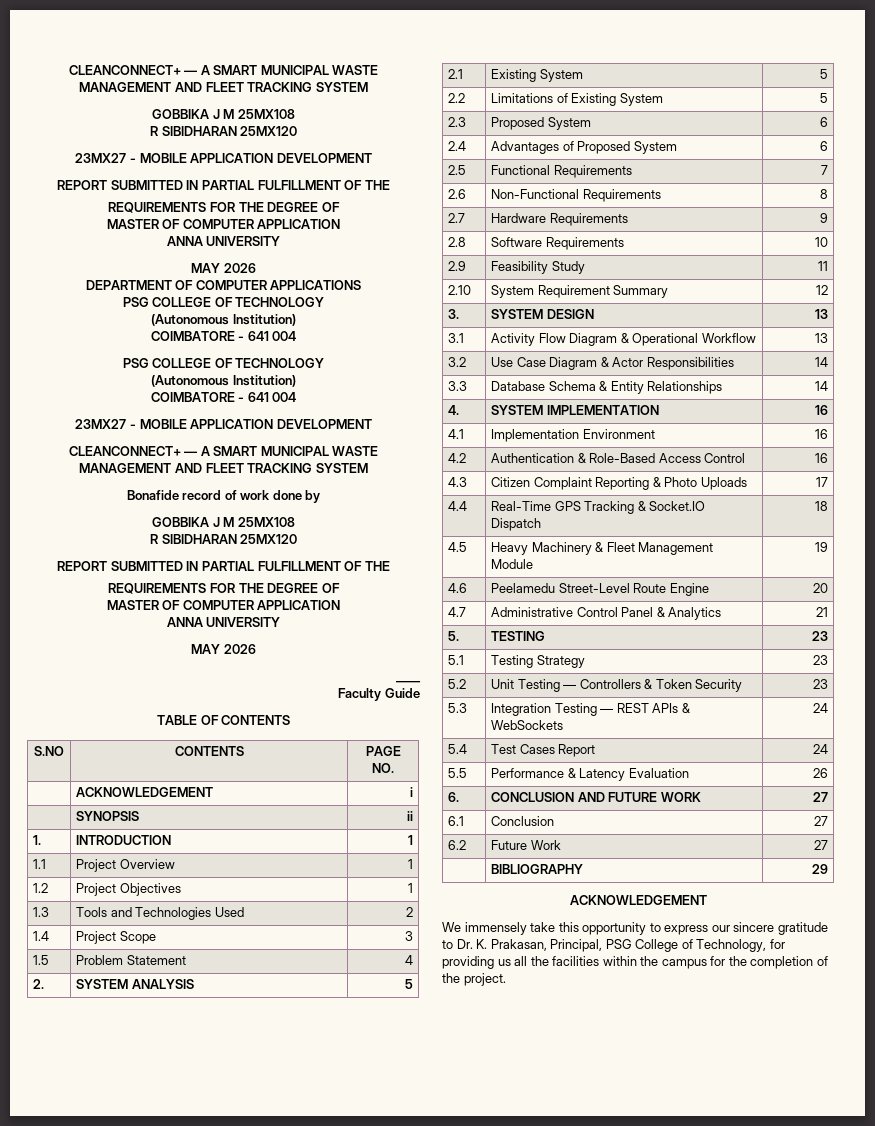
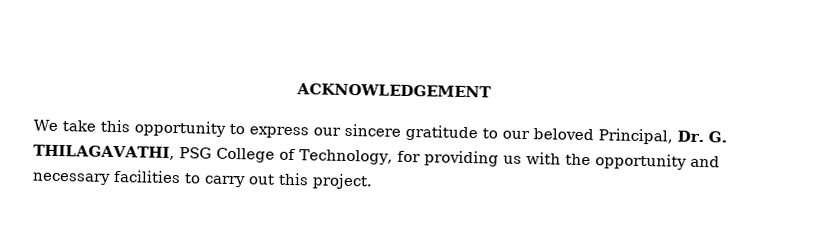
[68,65,379,75] [79,82,368,92] [152,109,295,119] [149,126,298,136] [75,153,372,163] [57,180,390,190] [108,202,340,213] [106,219,341,229] [166,236,281,246] [191,263,256,273] [85,280,362,290] [122,297,325,307] [151,314,296,326] [150,331,297,341] [122,358,325,368] [151,375,296,387] [150,392,297,402] [75,419,372,429] [68,446,379,456] [79,463,368,473] [126,490,321,503] [152,517,295,527] [149,534,298,544] [57,561,390,571] [108,583,340,594] [106,600,341,610] [166,617,281,627] [191,644,256,654] [396,681,421,683] [338,688,420,701] [156,715,291,725] [34,746,64,756] [174,746,244,756] [365,746,401,756] [372,763,394,773] [76,787,214,797] [409,787,413,797] [76,811,140,821] [406,811,413,821] [33,835,42,845] [76,835,172,845] [407,835,413,845] [33,859,47,869] [76,859,175,872] [407,859,413,869] [33,883,49,893] [76,883,181,896] [407,883,413,893] [33,907,50,917] [76,907,244,920] [405,907,413,917] [33,931,50,941] [76,931,156,944] [404,931,413,941] [33,955,50,965] [76,955,186,965] [404,955,413,965] [33,979,45,989] [76,979,194,989] [404,979,413,989] [448,69,464,79] [491,69,583,82] [819,69,828,79] [448,93,466,103] [491,93,663,106] [819,93,828,103] [448,117,467,127] [491,117,591,130] [819,117,828,127] [448,141,467,151] [491,141,677,154] [819,141,828,151] [448,165,467,175] [491,165,632,178] [820,165,828,175] [448,189,467,199] [491,189,661,202] [819,189,828,199] [448,213,466,223] [491,213,628,226] [819,213,828,223] [448,237,467,247] [491,237,624,250] [814,237,828,247] [448,261,467,271] [491,261,585,274] [817,261,828,271] [448,285,472,295] [491,285,669,298] [815,285,828,295] [448,309,460,319] [491,309,594,319] [814,309,828,319] [448,333,465,343] [491,333,756,346] [814,333,828,343] [448,357,467,367] [491,357,734,370] [814,357,828,367] [448,381,468,391] [491,381,723,394] [814,381,828,391] [448,405,460,415] [491,405,659,415] [814,405,828,415] [448,429,465,439] [491,429,655,442] [814,429,828,439] [448,453,467,463] [491,453,746,463] [814,453,828,463] [448,477,468,487] [491,477,747,490] [815,477,828,487] [448,501,468,511] [491,501,706,514] [491,518,542,531] [814,501,828,511] [448,542,468,552] [491,542,714,555] [491,559,534,569] [814,542,828,552] [448,583,468,593] [491,583,709,596] [812,583,828,593] [448,607,467,617] [491,607,722,620] [815,607,828,617] [448,631,460,641] [491,631,546,641] [811,631,828,641] [448,655,465,665] [491,655,585,668] [812,655,828,665] [448,679,467,689] [491,679,743,692] [812,679,828,689] [448,703,468,713] [491,703,690,716] [491,720,564,730] [812,703,828,713] [448,744,468,754] [491,744,596,757] [812,744,828,754] [448,768,468,778] [491,768,689,781] [812,768,828,778] [448,792,460,802] [491,792,701,802] [812,792,828,802] [448,816,465,826] [491,816,555,826] [813,816,828,826] [448,840,467,850] [491,840,561,850] [813,840,828,850] [491,864,584,874] [811,864,828,874] CLEANCONNECT+ — A SMART MUNICIPAL WASTE MANAGEMENT AND FLEET TRACKING SYSTEM // GOBBIKA J M 25MX108 // R SIBIDHARAN 25MX120 // 23MX27 - MOBILE APPLICATION DEVELOPMENT // REPORT SUBMITTED IN PARTIAL FULFILLMENT OF THE // REQUIREMENTS FOR THE DEGREE OF // MASTER OF COMPUTER APPLICATION // ANNA UNIVERSITY // MAY 2026 // DEPARTMENT OF COMPUTER APPLICATIONS // PSG COLLEGE OF TECHNOLOGY // (Autonomous Institution) // COIMBATORE - 641 004 // PSG COLLEGE OF TECHNOLOGY // (Autonomous Institution) // COIMBATORE - 641 004 // 23MX27 - MOBILE APPLICATION DEVELOPMENT // CLEANCONNECT+ — A SMART MUNICIPAL WASTE MANAGEMENT AND FLEET TRACKING SYSTEM // Bonafide record of work done by // GOBBIKA J M 25MX108 // R SIBIDHARAN 25MX120 // REPORT SUBMITTED IN PARTIAL FULFILLMENT OF THE // REQUIREMENTS FOR THE DEGREE OF // MASTER OF COMPUTER APPLICATION // ANNA UNIVERSITY // MAY 2026 // ____ // Faculty Guide // TABLE OF CONTENTS // S.NO | CONTENTS | PAGE NO. // | ACKNOWLEDGEMENT | i // | SYNOPSIS | ii // 1. | INTRODUCTION | 1 // 1.1 | Project Overview | 1 // 1.2 | Project Objectives | 1 // 1.3 | Tools and Technologies Used | 2 // 1.4 | Project Scope | 3 // 1.5 | Problem Statement | 4 // 2. | SYSTEM ANALYSIS | 5 // 2.1 | Existing System | 5 // 2.2 | Limitations of Existing System | 5 // 2.3 | Proposed System | 6 // 2.4 | Advantages of Proposed System | 6 // 2.5 | Functional Requirements | 7 // 2.6 | Non-Functional Requirements | 8 // 2.7 | Hardware Requirements | 9 // 2.8 | Software Requirements | 10 // 2.9 | Feasibility Study | 11 // 2.10 | System Requirement Summary | 12 // 3. | SYSTEM DESIGN | 13 // 3.1 | Activity Flow Diagram & Operational Workflow | 13 // 3.2 | Use Case Diagram & Actor Responsibilities | 14 // 3.3 | Database Schema & Entity Relationships | 14 // 4. | SYSTEM IMPLEMENTATION | 16 // 4.1 | Implementation Environment | 16 // 4.2 | Authentication & Role-Based Access Control | 16 // 4.3 | Citizen Complaint Reporting & Photo Uploads | 17 // 4.4 | Real-Time GPS Tracking & Socket.IO Dispatch | 18 // 4.5 | Heavy Machinery & Fleet Management Module | 19 // 4.6 | Peelamedu Street-Level Route Engine | 20 // 4.7 | Administrative Control Panel & Analytics | 21 // 5. | TESTING | 23 // 5.1 | Testing Strategy | 23 // 5.2 | Unit Testing — Controllers & Token Security | 23 // 5.3 | Integration Testing — REST APIs & WebSockets | 24 // 5.4 | Test Cases Report | 24 // 5.5 | Performance & Latency Evaluation | 26 // 6. | CONCLUSION AND FUTURE WORK | 27 // 6.1 | Conclusion | 27 // 6.2 | Future Work | 27 // | BIBLIOGRAPHY | 29 // -> (295, 90) none
[464,922,527,935] immensely -> (58, 125) none
[456,939,603,952] Dr. K. Prakasan, Principal, -> [501,128,727,145] [33,144,175,161] our beloved Principal, Dr. G. THILAGAVATHI,
[514,956,828,969] [442,973,460,983] all the facilities within the campus for the completion of the -> [525,152,720,170] [32,169,309,188] with the opportunity and necessary facilities to carry out this

